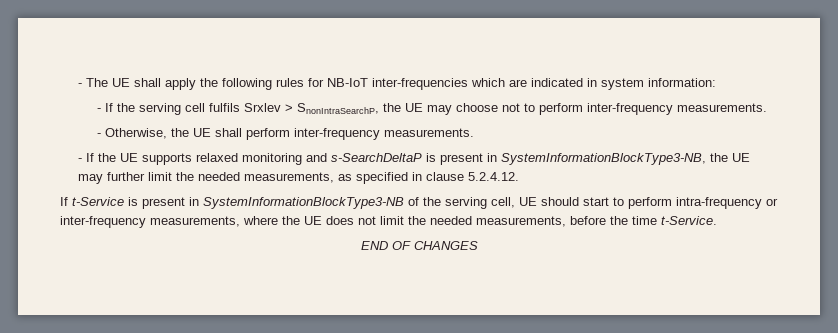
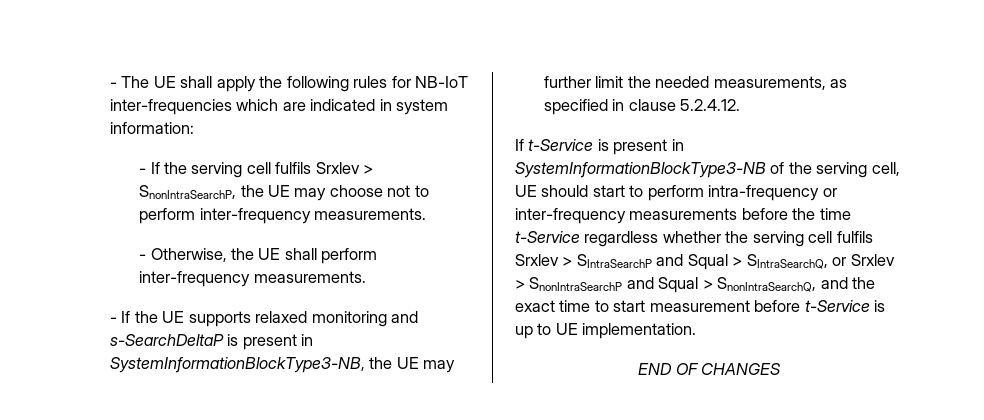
[150,216,717,227] measurements, where the UE does not limit the needed measurements, before the time t-Service. -> [629,208,851,220] [515,231,873,247] [515,254,895,270] [515,277,876,293] [515,300,886,312] [515,323,697,339] measurements before the time t-Service regardless whether the serving cell fulfils Srxlev > SIntraSearchP and Squal > SIntraSearchQ, or Srxlev > SnonIntraSearchP and Squal > SnonIntraSearchQ, and the exact time to start measurement before t-Service is up to UE implementation.

